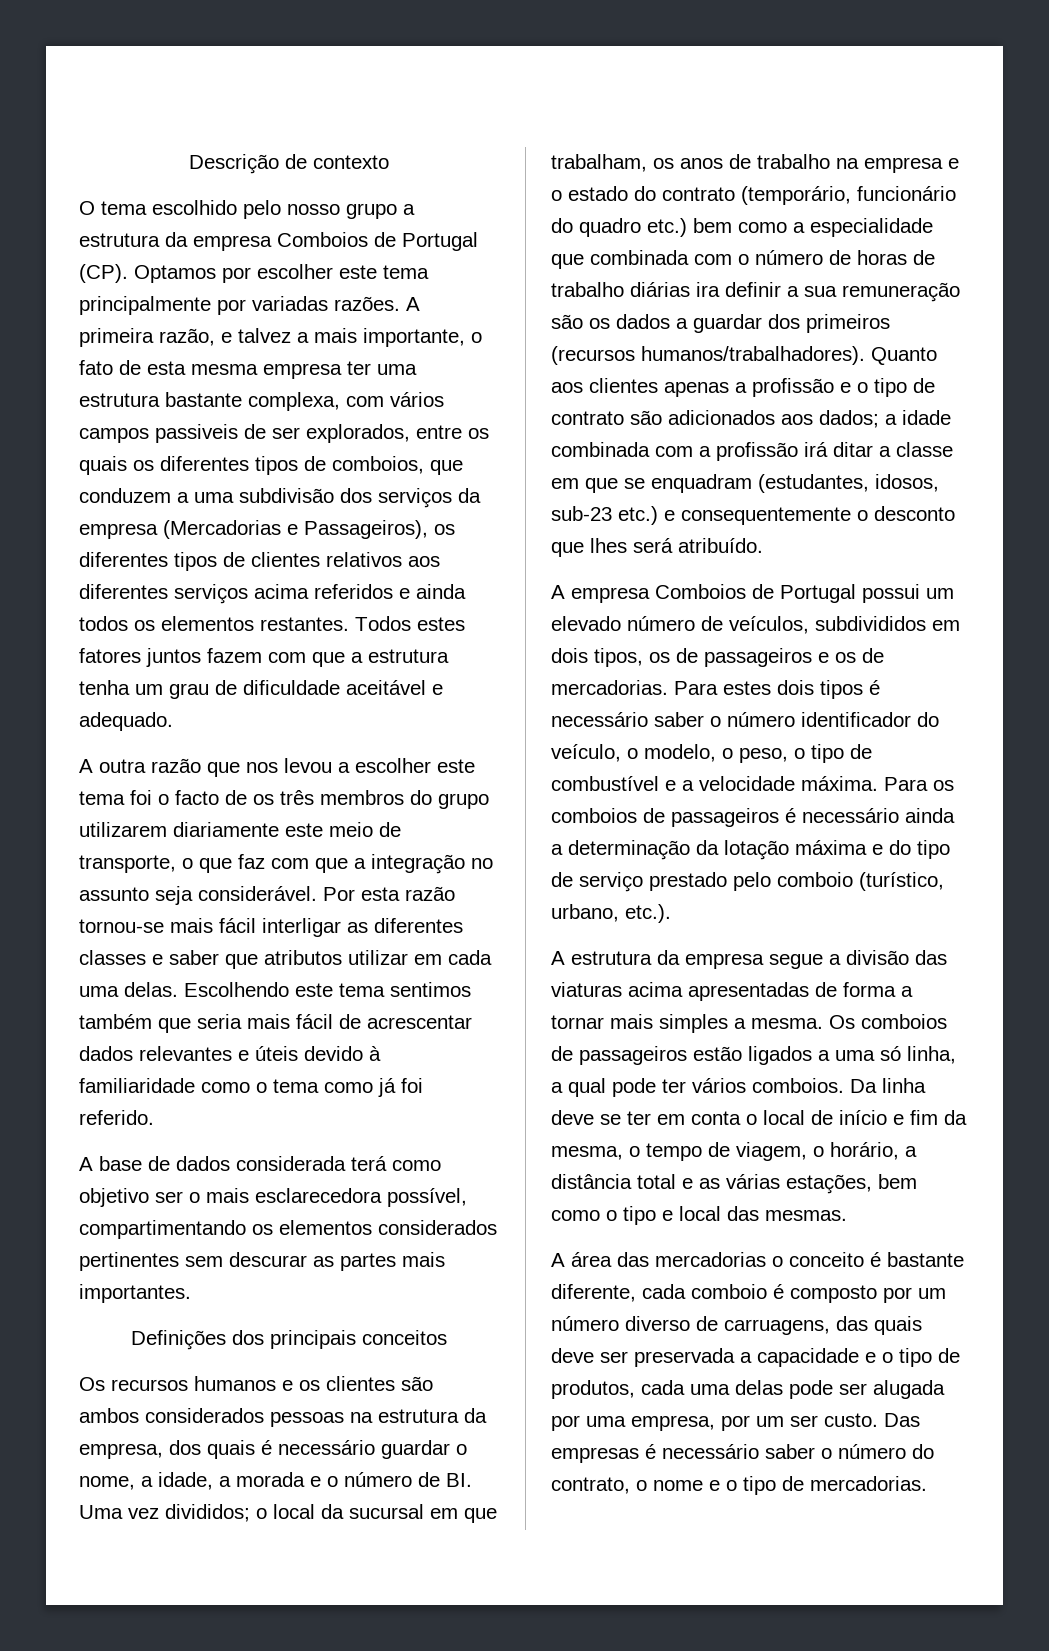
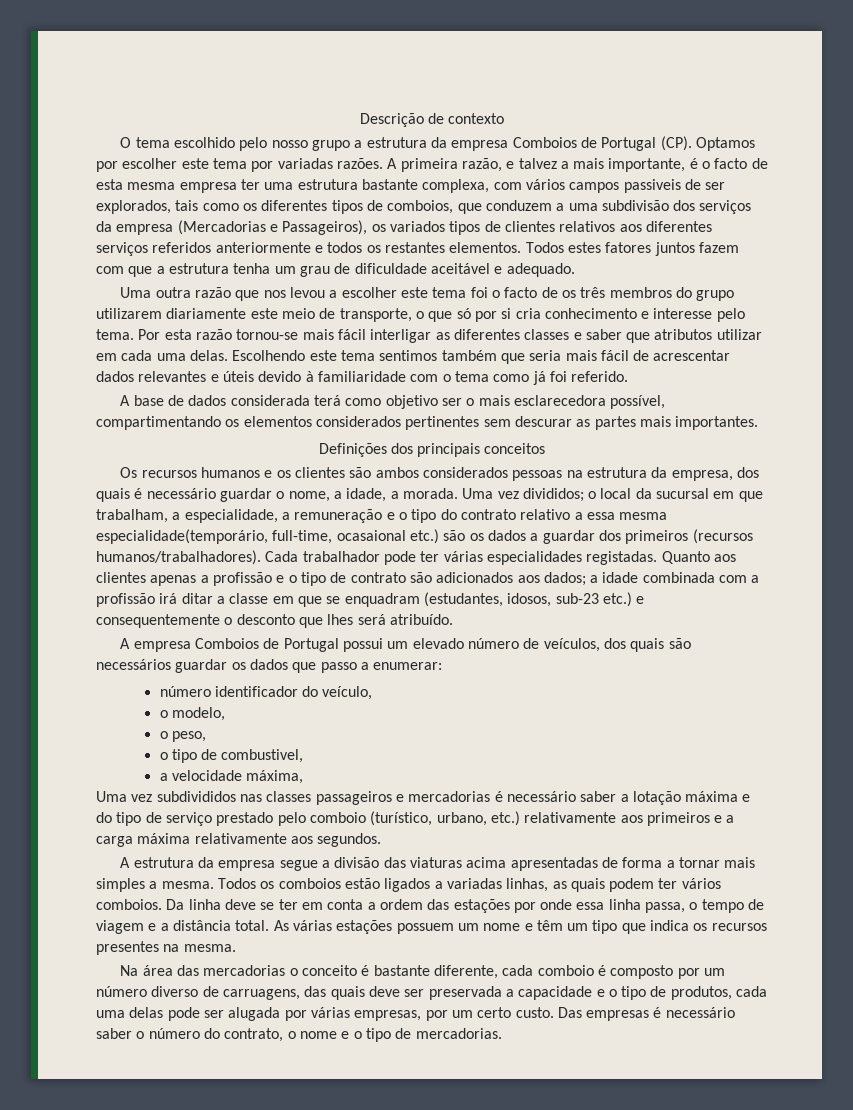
[79,296,211,315] principalmente -> (247, 163) none
[471,332,482,343] [79,360,113,375] o fato -> [689,158,748,169] é o facto
[416,425,489,439] [79,456,127,475] entre os quais -> [175,200,239,211] tais como
[79,552,168,567] diferentes -> [389,221,445,232] variados
[254,584,466,599] [79,616,349,631] acima referidos e ainda todos os elementos restantes. -> [152,242,522,253] referidos anteriormente e todos os restantes elementos.
[79,759,93,773] A -> [120,287,152,298] Uma
[238,854,493,874] [79,886,317,905] faz com que a integração no assunto seja considerável. -> [456,308,745,322] [96,329,134,340] só por si cria conhecimento e interesse pelo tema.
[201,1082,250,1093] como -> [410,374,439,382] com
[236,1472,472,1487] morada e o número de BI. -> [402,488,458,499] morada.
[653,154,959,173] [551,186,628,201] os anos de trabalho na empresa e o estado -> [172,509,437,523] a especialidade, a remuneração e o tipo
[741,186,956,205] [551,218,933,237] [551,250,935,269] [551,282,960,302] (temporário, funcionário do quadro etc.) bem como a especialidade que combinada com o número de horas de trabalho diárias ira definir a sua remuneração -> [520,509,668,520] [96,529,439,544] relativo a essa mesma especialidade(temporário, full-time, ocasaional etc.)
(865, 355) none -> [265,551,658,565] Cada trabalhador pode ter várias especialidades registadas.
[815,616,960,631] [551,648,884,667] [551,680,880,699] [551,712,721,727] subdivididos em dois tipos, os de passageiros e os de mercadorias. Para estes dois tipos é necessário saber o -> [603,638,691,652] [96,659,443,673] dos quais são necessários guardar os dados que passo a enumerar: //
(621, 753) none -> (373, 693) //
(716, 753) none -> (225, 714) //
[794,744,872,763] [551,776,954,791] [551,808,955,827] [551,840,719,860] o tipo de combustível e a velocidade máxima. Para os comboios de passageiros é necessário ainda a determinação da -> [159,749,304,763] [159,770,304,784] [96,791,629,805] // o tipo de combustivel, // a velocidade máxima, // Uma vez subdivididos nas classes passageiros e mercadorias é necessário saber a
[625,904,671,923] etc.). -> [490,811,735,826] [96,833,382,847] etc.) relativamente aos primeiros e a carga máxima relativamente aos segundos.
[829,1014,947,1029] [551,1046,956,1065] [551,1078,656,1097] Os comboios de passageiros estão ligados a uma só linha, a qual pode -> [217,878,655,892] Todos os comboios estão ligados a variadas linhas, as quais podem
[746,1110,967,1125] [551,1142,917,1161] [551,1174,917,1194] [551,1206,847,1225] [551,1253,565,1267] o local de início e fim da mesma, o tempo de viagem, o horário, a distância total e as várias estações, bem como o tipo e local das mesmas. // A -> [367,899,765,913] [96,920,767,934] [96,941,236,955] [120,965,139,976] a ordem das estações por onde essa linha passa, o tempo de viagem e a distância total. As várias estações possuem um nome e têm um tipo que indica os recursos presentes na mesma. // Na
[586,1415,818,1431] uma empresa, por um ser -> [310,1007,512,1021] várias empresas, por um certo

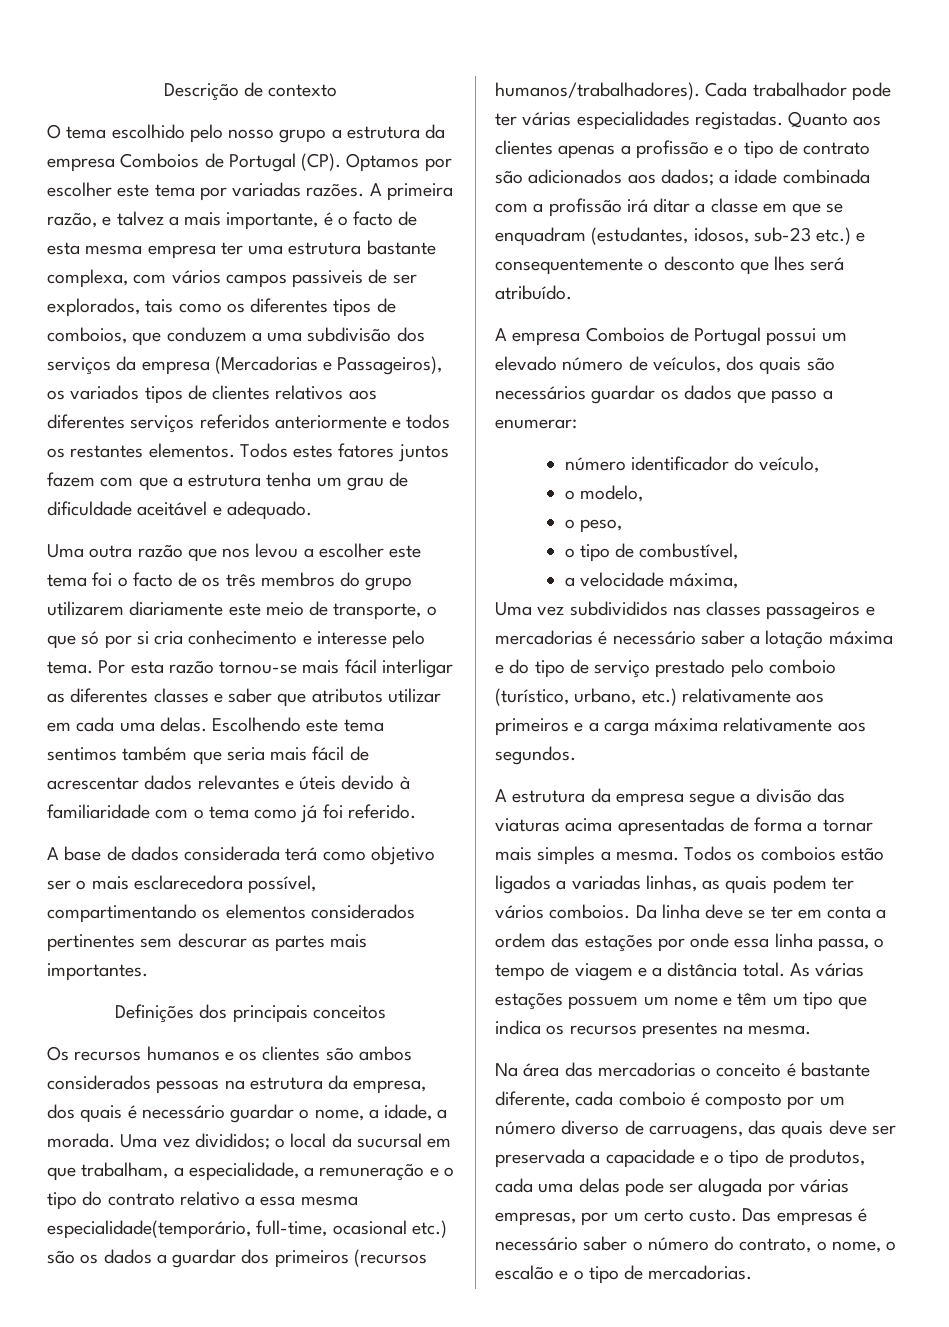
[336,530,406,541] ocasaional -> [332,1220,407,1235] ocasional
[221,749,304,763] combustivel, -> [639,543,739,560] combustível,
[299,1031,337,1039] nome -> [831,1241,897,1253] [495,1265,554,1280] nome, o escalão

